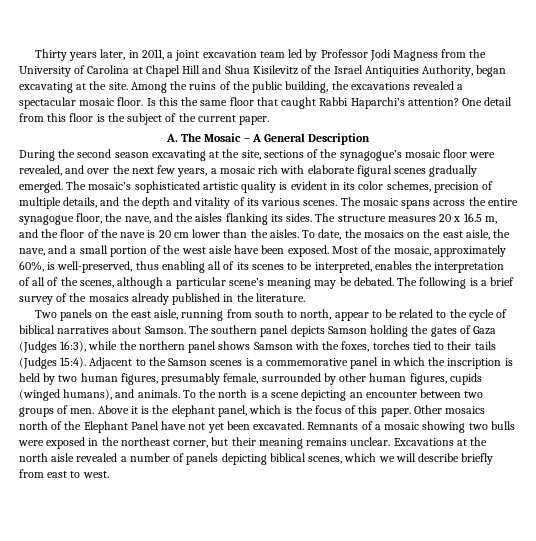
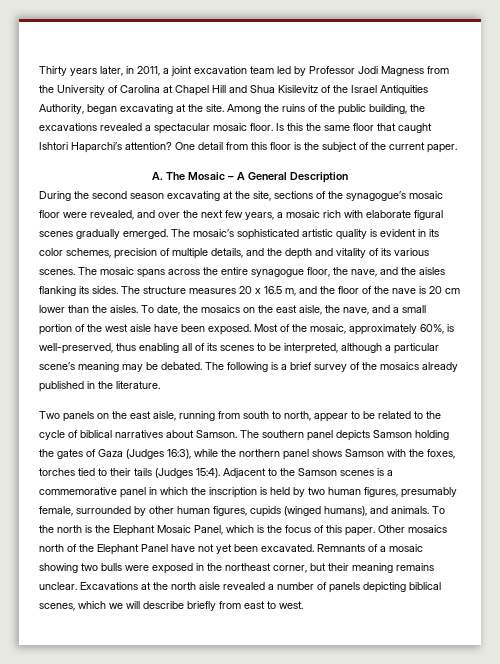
[319,97,349,106] Rabbi -> [39,142,68,150] Ishtori
[374,261,505,273] [19,277,114,288] enables the interpretation of all of the scenes, -> (338, 348) none
[261,389,484,401] [19,405,247,417] a scene depicting an encounter between two groups of men. Above it is the elephant panel, -> [95,525,223,536] the Elephant Mosaic Panel,

